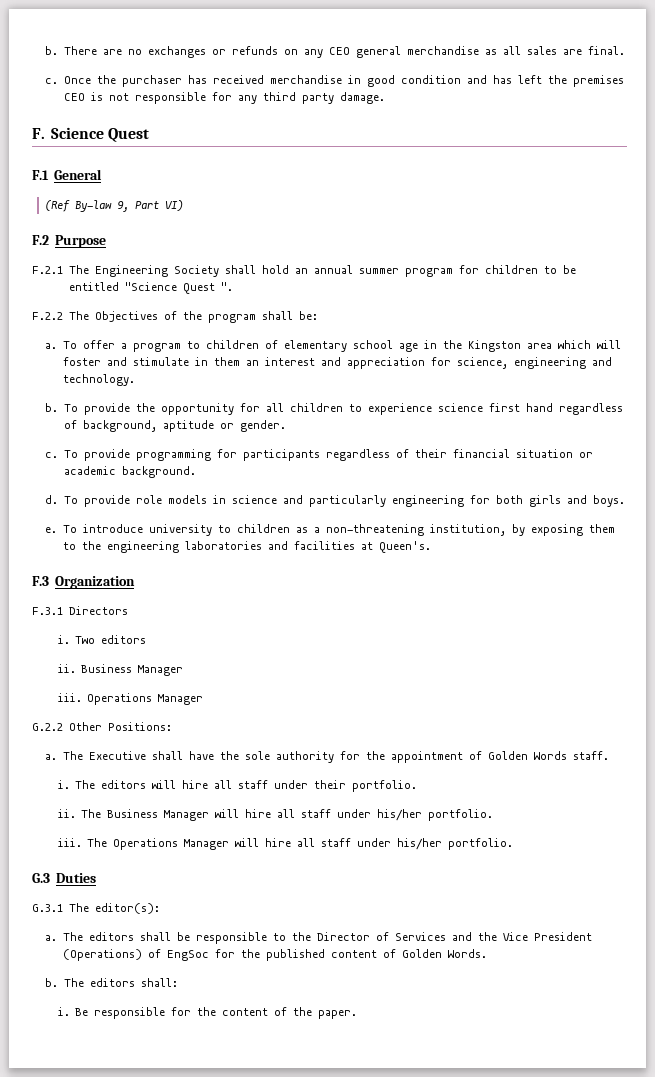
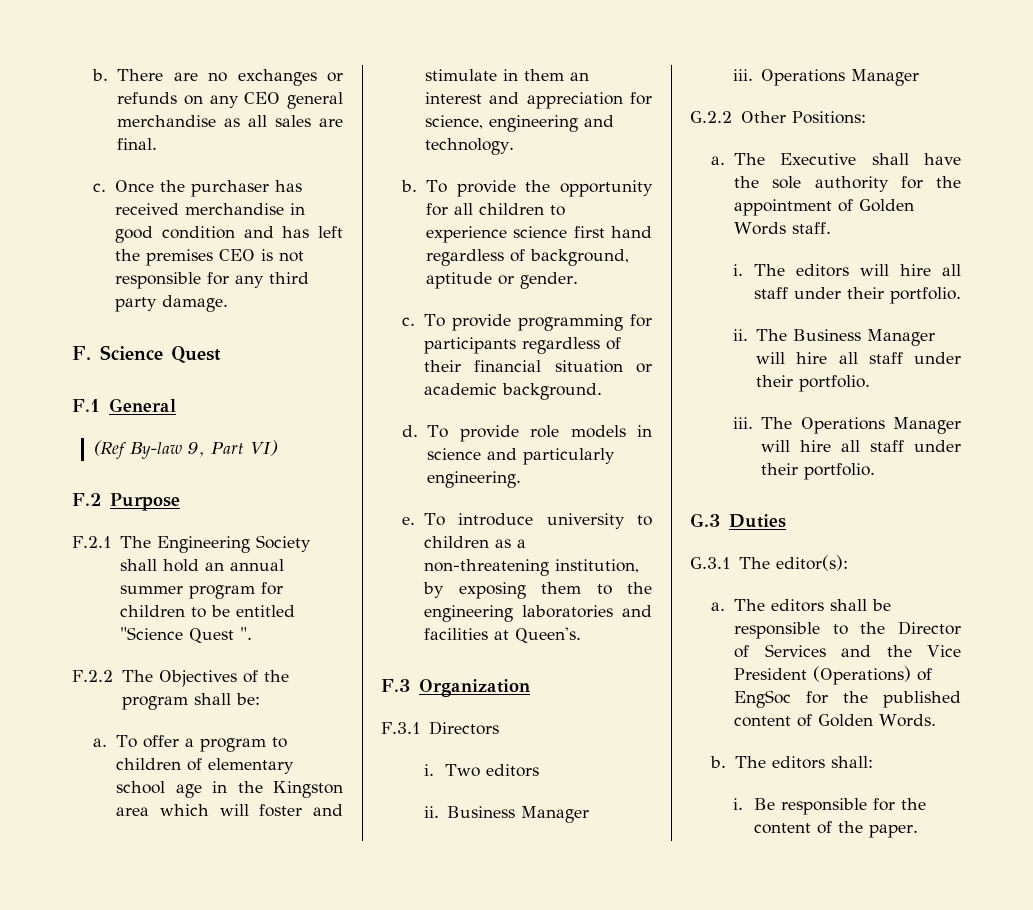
[391,495,625,507] engineering for both girls and boys. -> [427,471,522,488] engineering.
[377,809,423,821] his/her -> [756,375,794,387] their
[397,838,443,850] his/her -> [761,463,799,475] their

